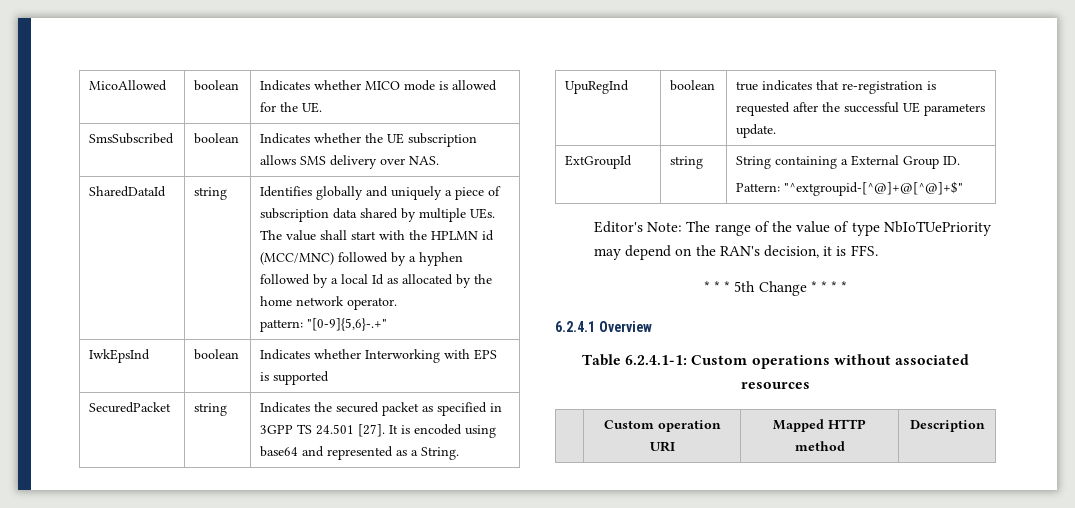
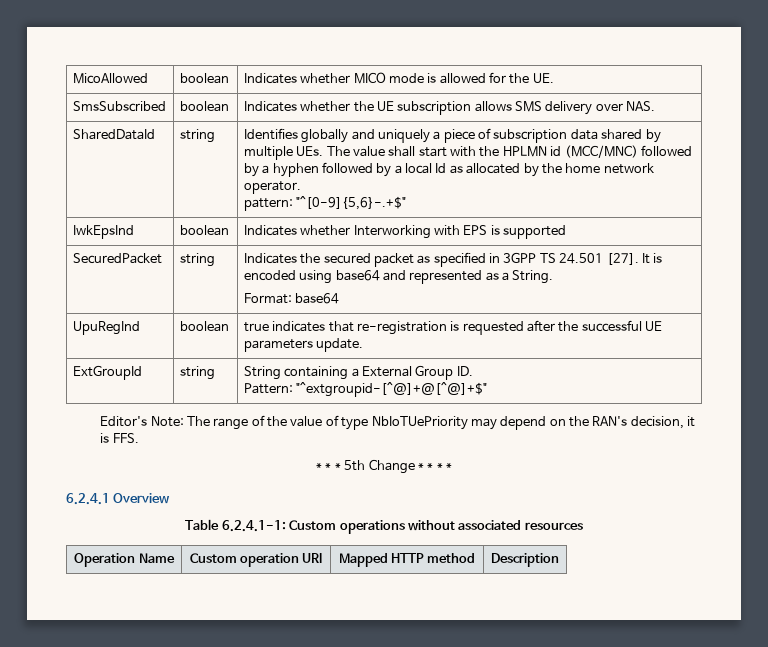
[307,318,388,331] "[0-9]{5,6}-.+" -> [296,196,407,210] "^[0-9]{5,6}-.+$"
(460, 453) none -> [243,293,340,304] // Format: base64
(810, 385) none -> [74,553,175,567] Operation Name

